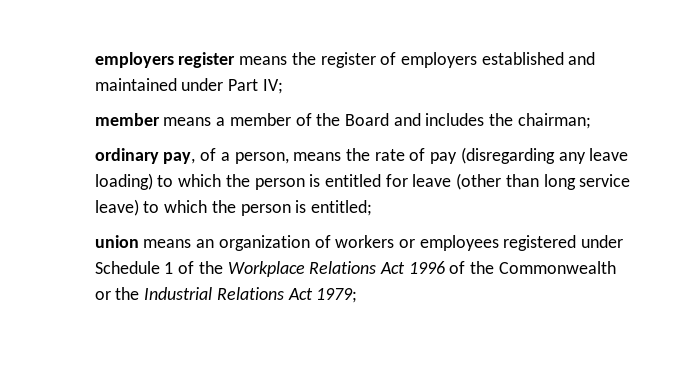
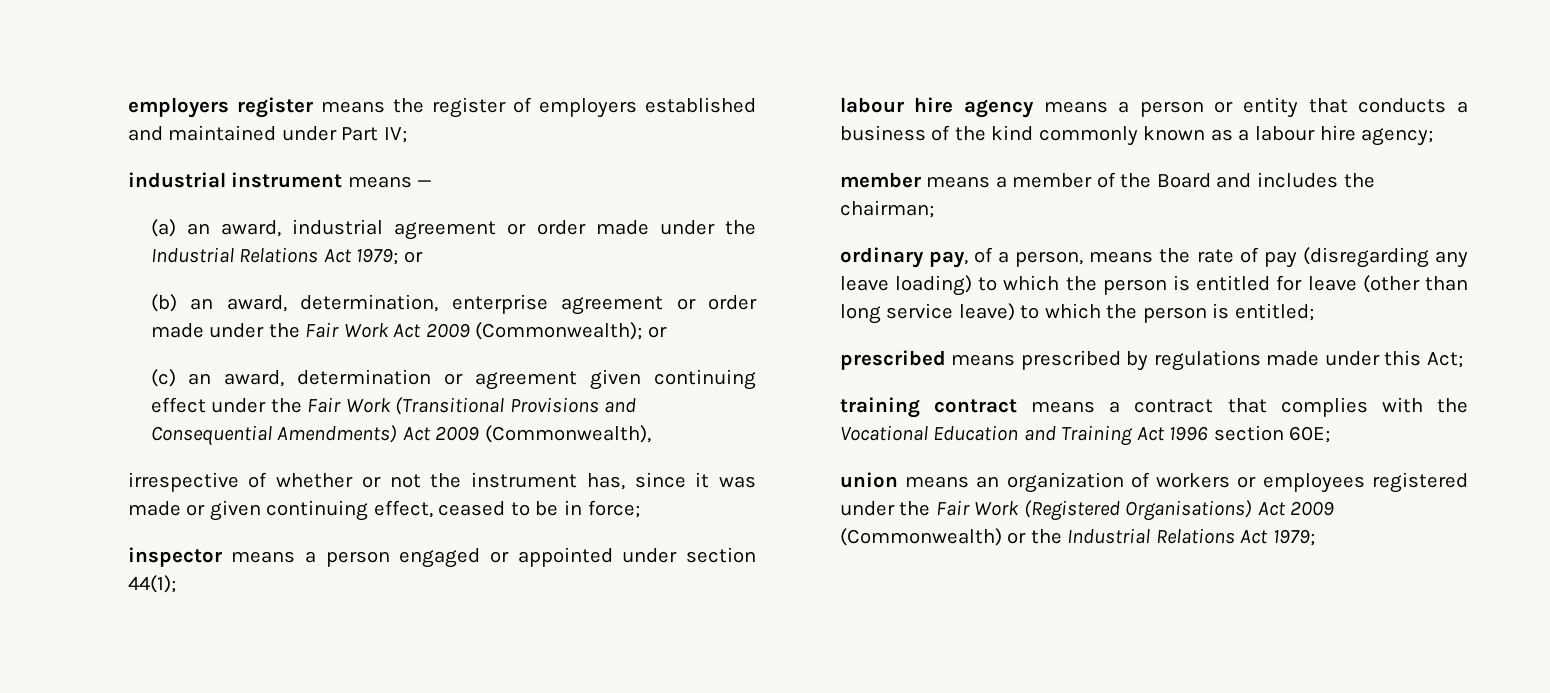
(283, 86) none -> [127,172,433,188] [150,219,756,240] [150,247,423,265] [150,294,757,315] [150,322,667,340] [150,369,756,390] [150,397,637,415] [150,425,651,446] [127,472,756,492] [127,500,640,521] [127,547,757,568] [127,575,176,593] [839,97,1468,118] [839,125,1434,146] // industrial instrument means — // (a) an award, industrial agreement or order made under the Industrial Relations Act 1979; or // (b) an award, determination, enterprise agreement or order made under the Fair Work Act 2009 (Commonwealth); or // (c) an award, determination or agreement given continuing effect under the Fair Work (Transitional Provisions and Consequential Amendments) Act 2009 (Commonwealth), // irrespective of whether or not the instrument has, since it was made or given continuing effect, ceased to be in force; // inspector means a person engaged or appointed under section 44(1); // labour hire agency means a person or entity that conducts a business of the kind commonly known as a labour hire agency;
(373, 208) none -> [839,350,1463,371] [839,397,1469,418] [839,425,1331,446] // prescribed means prescribed by regulations made under this Act; // training contract means a contract that complies with the Vocational Education and Training Act 1996 section 60E;
[94,261,616,277] Schedule 1 of the Workplace Relations Act 1996 of the Commonwealth -> [899,500,1335,521] [839,528,1002,546] the Fair Work (Registered Organisations) Act 2009 (Commonwealth)

